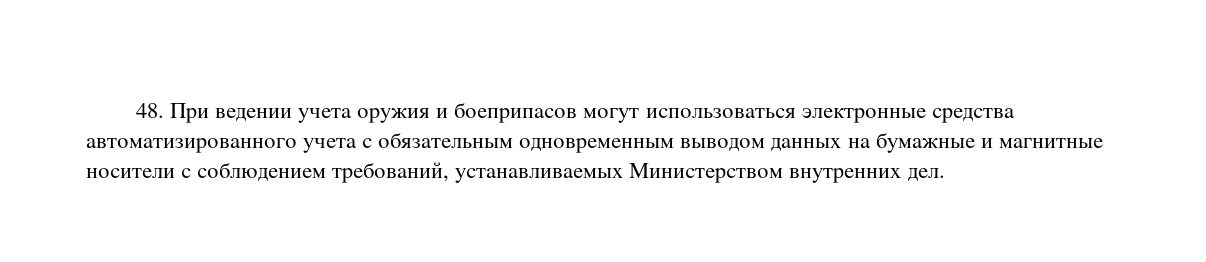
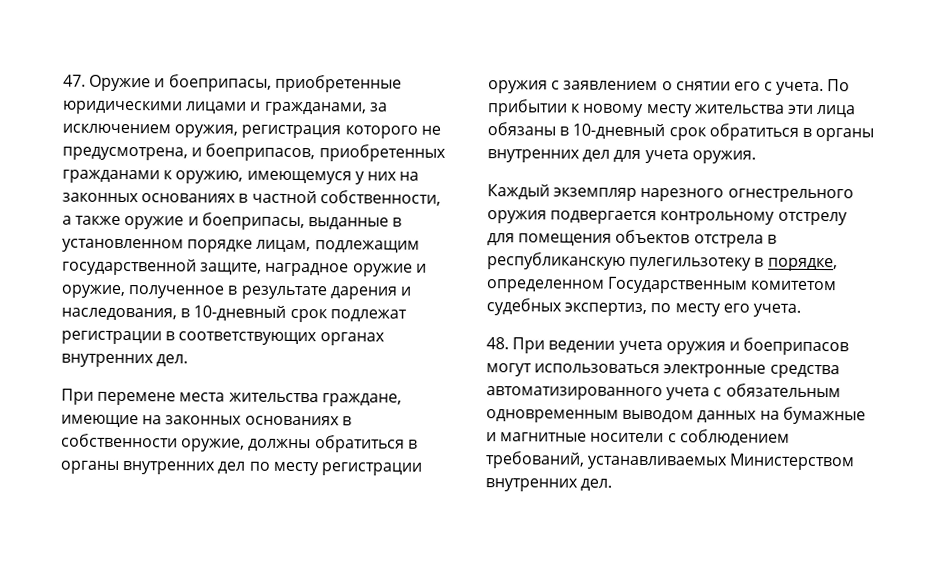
(135, 110) none -> [63,74,402,93] [62,100,388,116] [62,123,441,139] [62,143,446,162] [62,169,420,185] [62,190,441,206] [62,212,403,231] [62,238,420,253] [62,258,427,277] [61,284,411,300] [61,305,407,323] [61,330,385,346] [61,353,189,368] [61,388,402,407] [61,414,352,428] [61,433,418,453] [60,460,422,476] [488,79,851,96] [487,99,857,118] [487,122,875,142] [487,149,756,164] [487,184,854,203] [487,210,848,226] [487,229,777,248] [487,252,838,272] [486,276,838,294] [486,298,801,317] 47. Оружие и боеприпасы, приобретенные юридическими лицами и гражданами, за исключением оружия, регистрация которого не предусмотрена, и боеприпасов, приобретенных гражданами к оружию, имеющемуся у них на законных основаниях в частной собственности, а также оружие и боеприпасы, выданные в установленном порядке лицам, подлежащим государственной защите, наградное оружие и оружие, полученное в результате дарения и наследования, в 10-дневный срок подлежат регистрации в соответствующих органах внутренних дел. // При перемене места жительства граждане, имеющие на законных основаниях в собственности оружие, должны обратиться в органы внутренних дел по месту регистрации оружия с заявлением о снятии его с учета. По прибытии к новому месту жительства эти лица обязаны в 10-дневный срок обратиться в органы внутренних дел для учета оружия. // Каждый экземпляр нарезного огнестрельного оружия подвергается контрольному отстрелу для помещения объектов отстрела в республиканскую пулегильзотеку в порядке, определенном Государственным комитетом судебных экспертиз, по месту его учета. //

